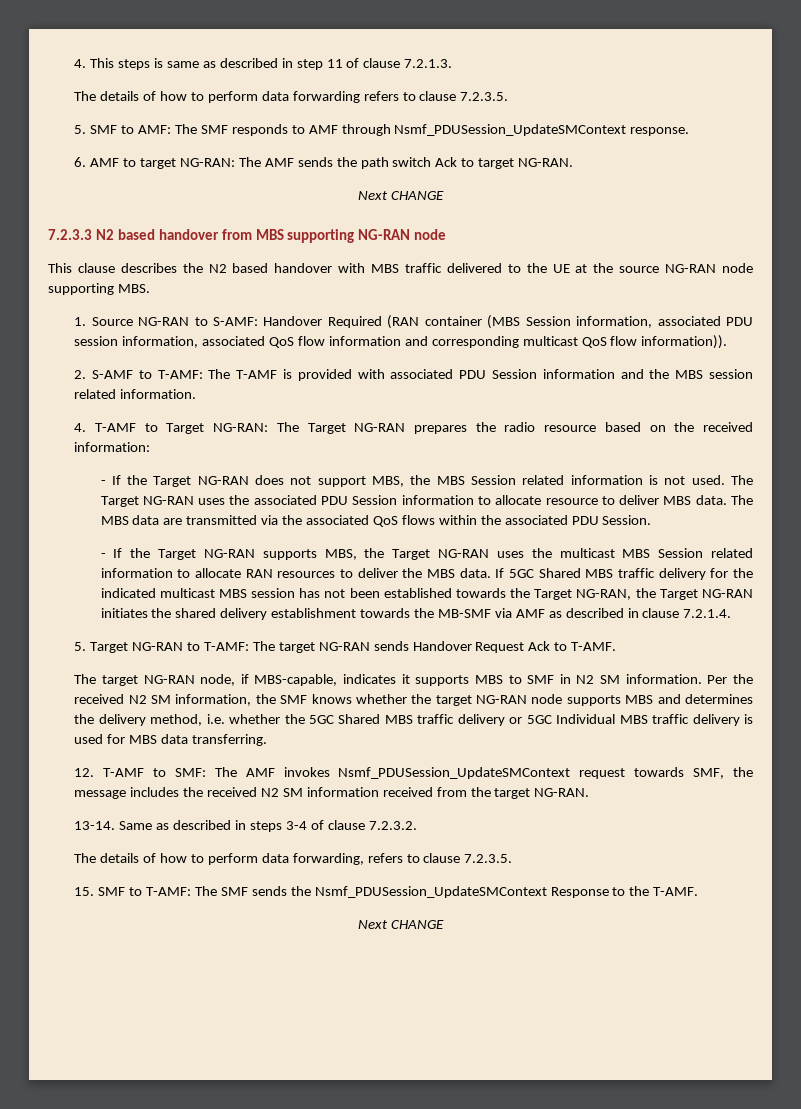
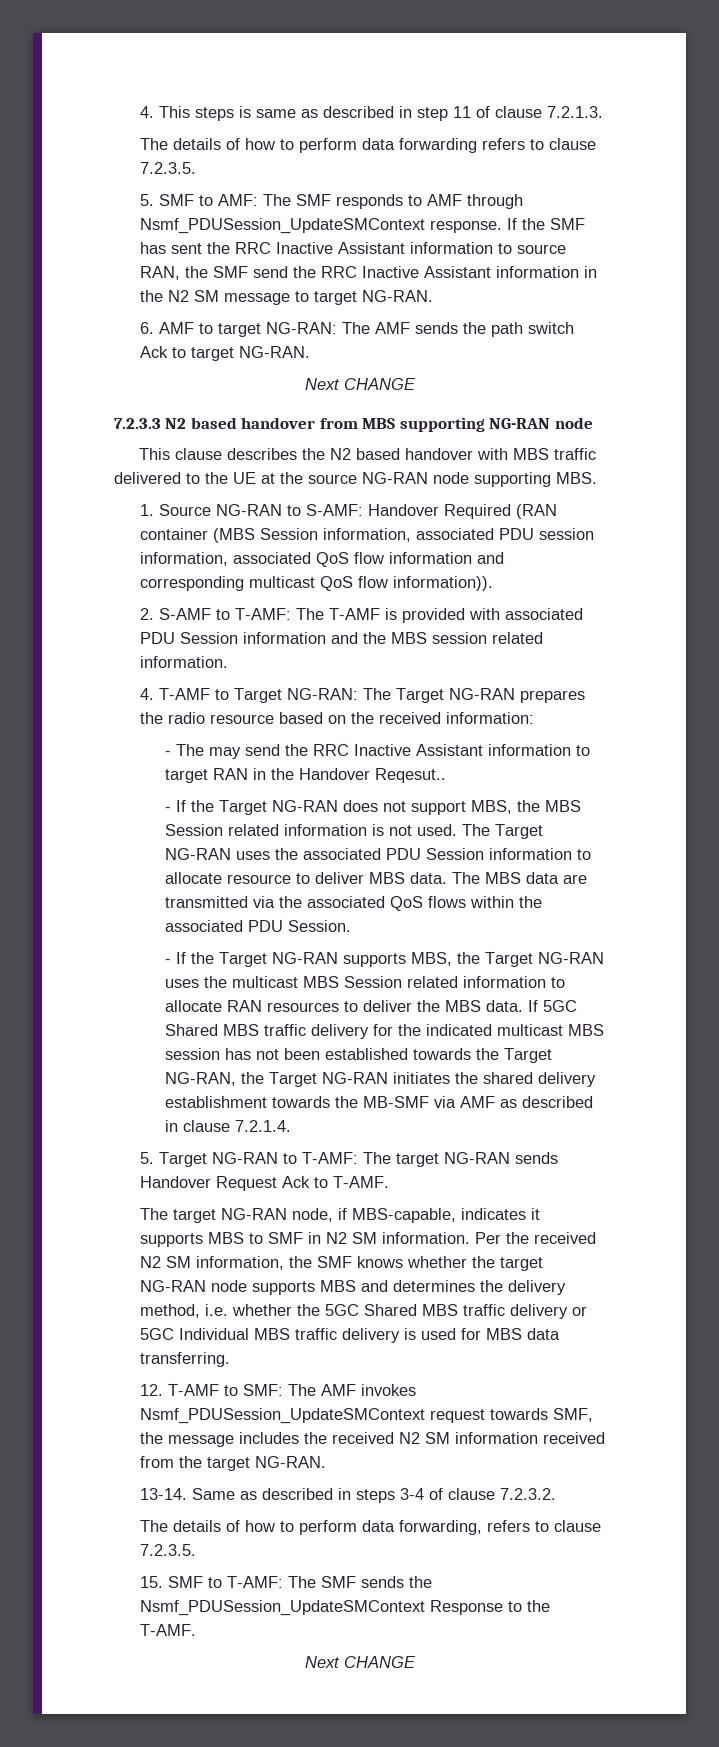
(690, 131) none -> [506,218,585,230] [139,242,566,254] [139,266,597,280] [139,290,433,305] If the SMF has sent the RRC Inactive Assistant information to source RAN, the SMF send the RRC Inactive Assistant information in the N2 SM message to target NG-RAN.
(151, 447) none -> [165,744,591,759] [165,768,447,783] // - The may send the RRC Inactive Assistant information to target RAN in the Handover Reqesut..

